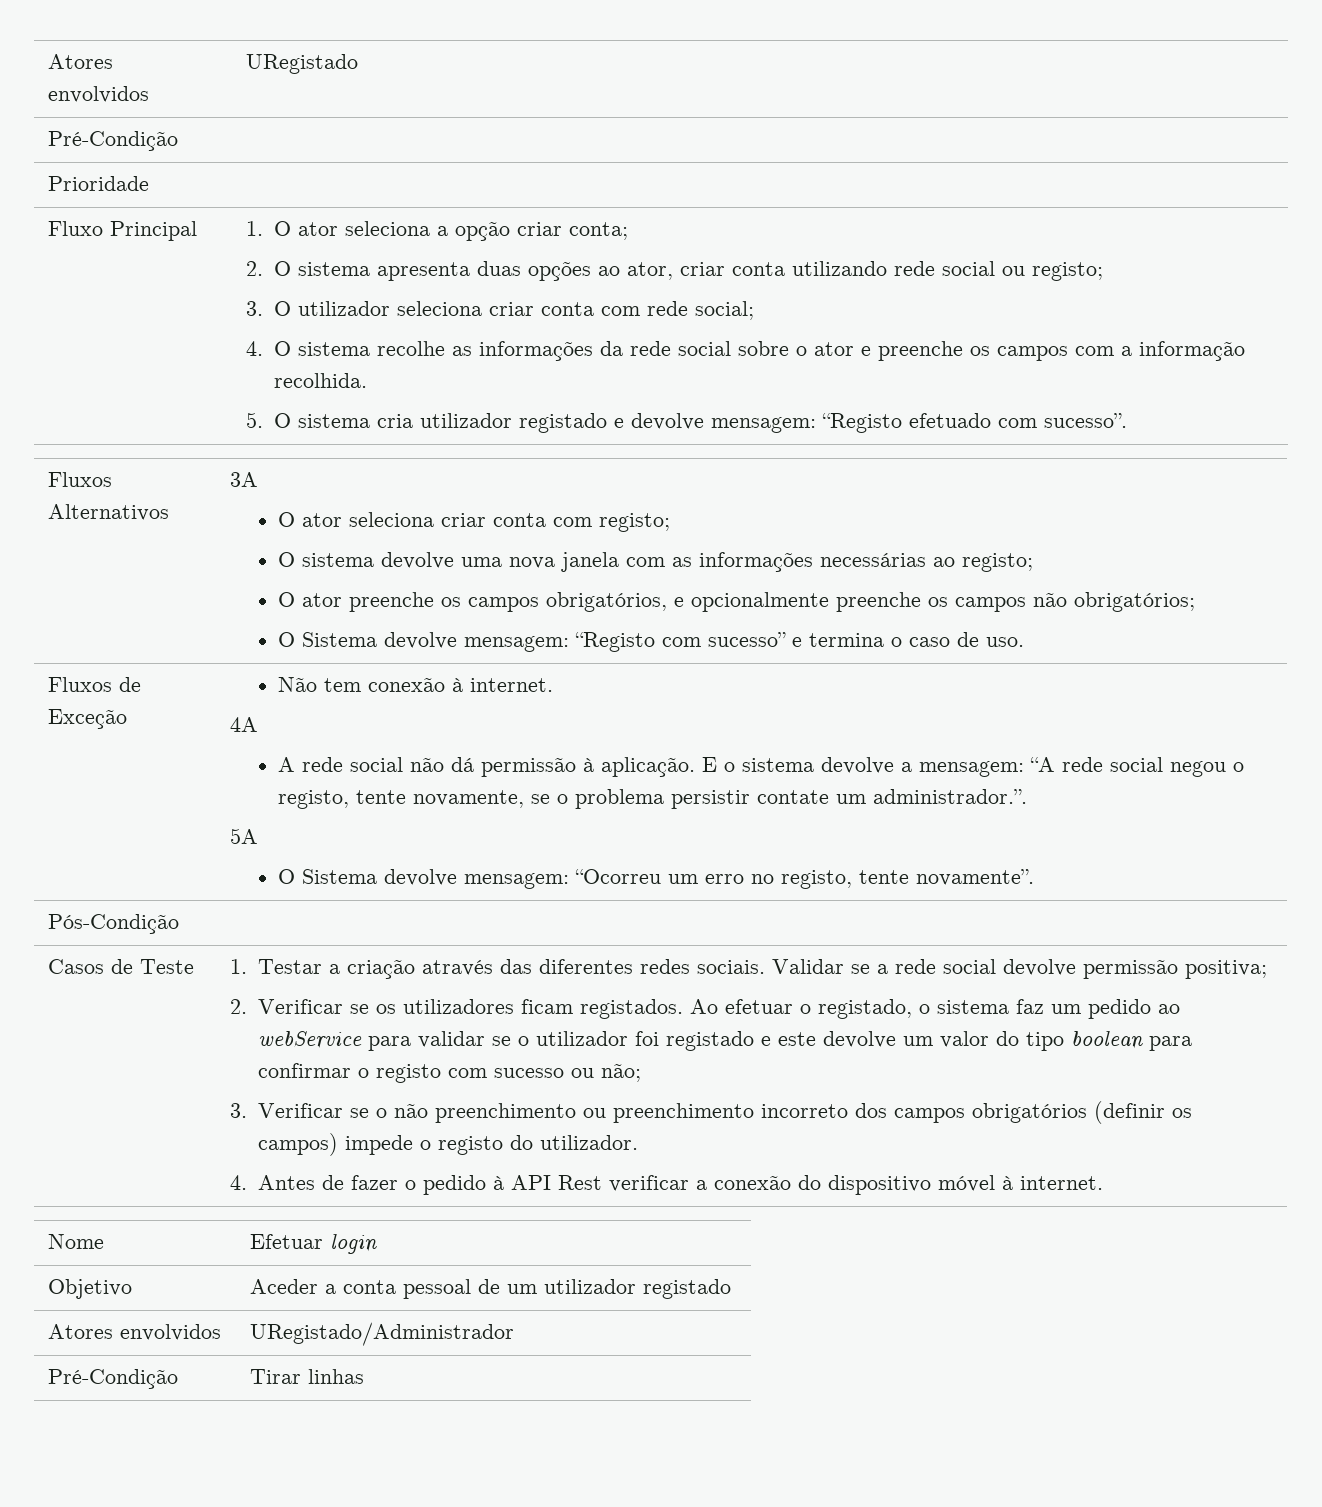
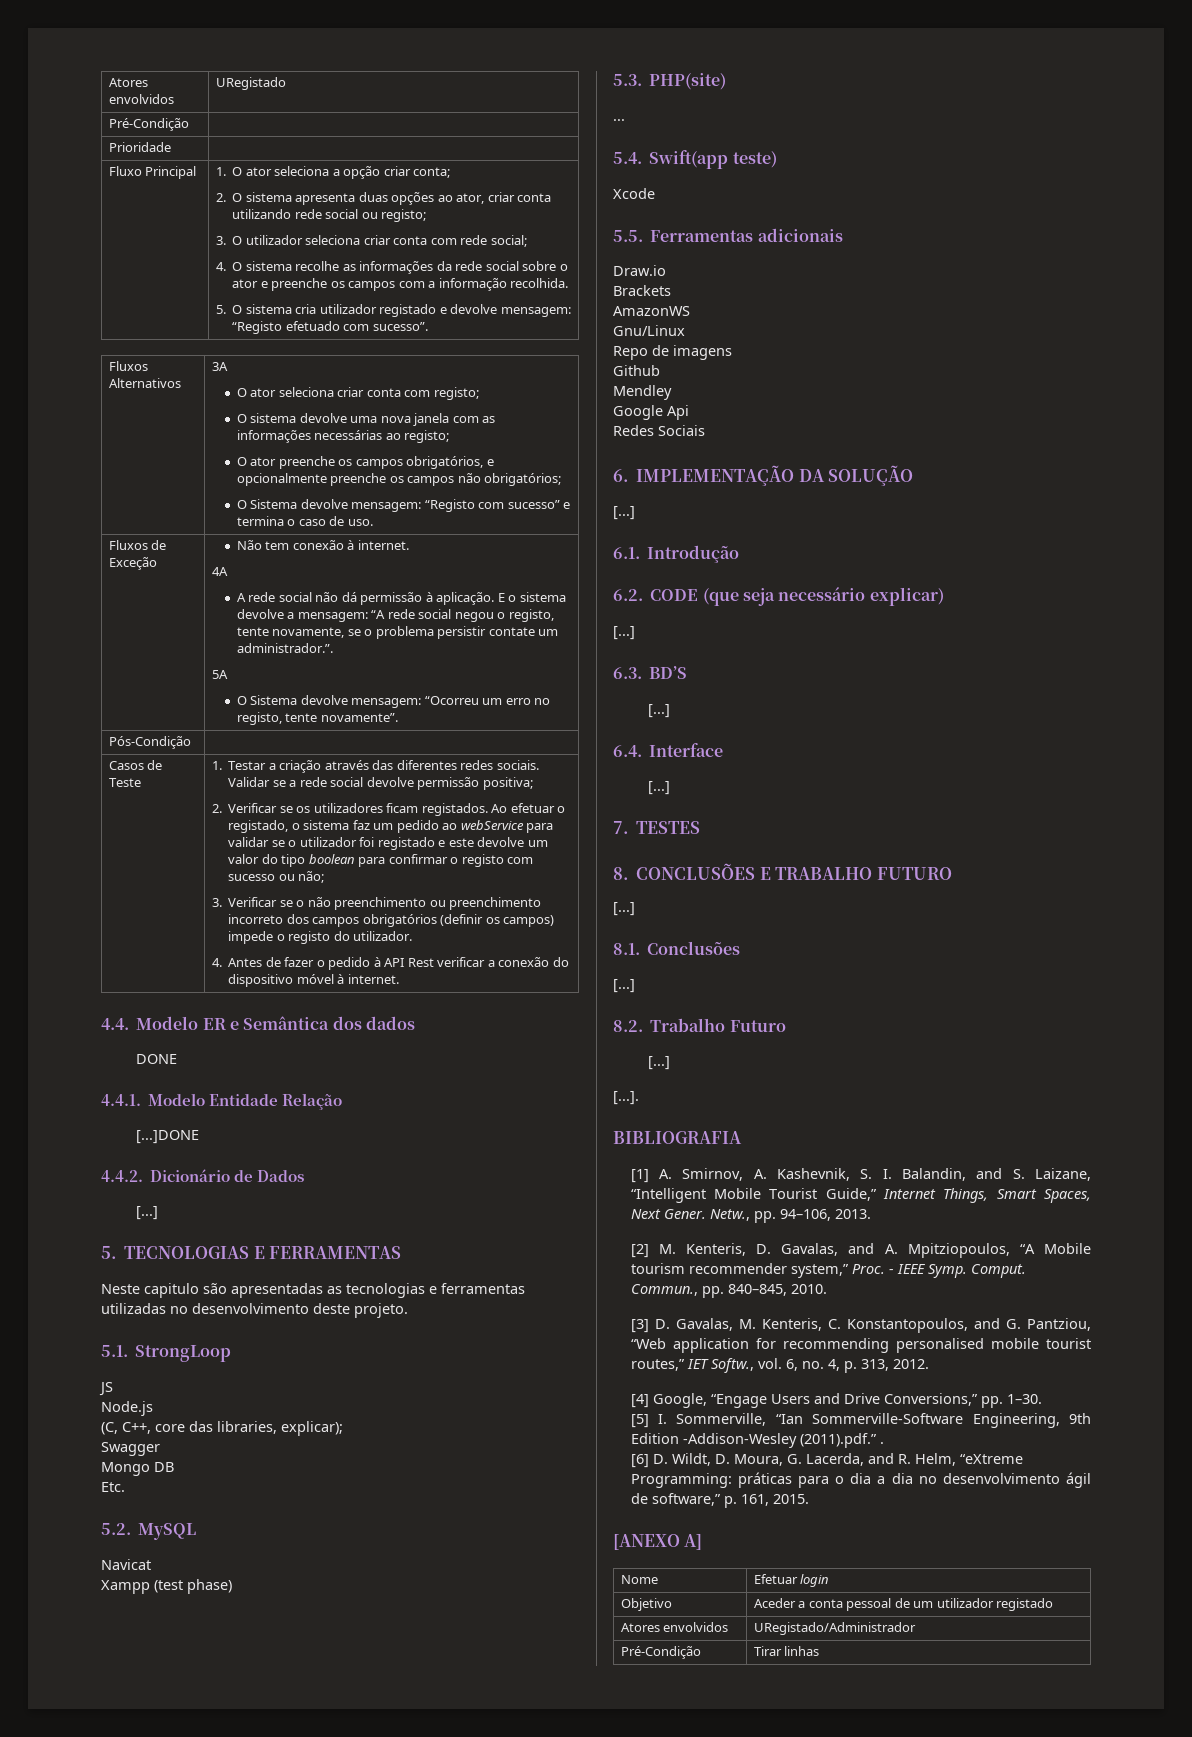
(1103, 1183) none -> [101,1016,415,1030] [136,1054,178,1064] [101,1093,343,1110] [136,1130,200,1144] [101,1169,305,1182] [136,1206,159,1220] [101,1246,402,1259] [101,1283,525,1298] [101,1303,408,1318] [101,1345,232,1362] [99,1382,113,1396] [101,1401,153,1416] [101,1421,343,1436] [101,1442,160,1456] [101,1462,174,1476] [101,1482,125,1492] [101,1523,197,1540] [101,1559,151,1570] [101,1579,232,1594] [613,73,727,90] [613,119,625,121] [613,150,777,169] [613,188,655,199] [613,228,843,242] [613,265,666,276] [613,285,671,296] [613,306,690,316] [613,325,685,336] [613,345,732,360] [613,365,660,376] [613,385,672,400] [613,405,689,420] [613,425,705,436] [613,465,914,486] [613,506,635,520] [613,545,740,563] [613,587,944,606] [613,626,635,640] [613,666,688,679] [648,704,671,718] [613,743,724,757] [648,781,671,795] [613,821,701,834] [613,863,952,880] [613,902,635,916] [613,941,741,955] [613,979,635,993] [613,1018,786,1032] [648,1056,671,1070] [613,1091,639,1105] [613,1131,742,1144] [630,1168,1091,1183] [630,1188,1091,1203] [630,1209,871,1223] [630,1243,1091,1258] [630,1263,1026,1278] [630,1284,827,1298] [630,1318,1091,1333] [630,1338,1091,1353] [630,1358,929,1373] [630,1393,1042,1408] [630,1413,1091,1428] [630,1433,884,1448] [630,1453,1023,1468] [630,1472,1091,1488] [630,1493,809,1508] [613,1534,703,1550] // 4.4. Modelo ER e Semântica dos dados // DONE // 4.4.1. Modelo Entidade Relação // [...]DONE // 4.4.2. Dicionário de Dados // [...] // 5. TECNOLOGIAS E FERRAMENTAS // Neste capitulo são apresentadas as tecnologias e ferramentas utilizadas no desenvolvimento deste projeto. // 5.1. StrongLoop // JS // Node.js // (C, C++, core das libraries, explicar); // Swagger // Mongo DB // Etc. // 5.2. MySQL // Navicat // Xampp (test phase) // 5.3. PHP(site) // ... // 5.4. Swift(app teste) // Xcode // 5.5. Ferramentas adicionais // Draw.io // Brackets // AmazonWS // Gnu/Linux // Repo de imagens // Github // Mendley // Google Api // Redes Sociais // 6. IMPLEMENTAÇÃO DA SOLUÇÃO // [...] // 6.1. Introdução // 6.2. CODE (que seja necessário explicar) // [...] // 6.3. BD’S // [...] // 6.4. Interface // [...] // 7. TESTES // 8. CONCLUSÕES E TRABALHO FUTURO // [...] // 8.1. Conclusões // [...] // 8.2. Trabalho Futuro // [...] // [...]. // BIBLIOGRAFIA // [1] A. Smirnov, A. Kashevnik, S. I. Balandin, and S. Laizane, “Intelligent Mobile Tourist Guide,” Internet Things, Smart Spaces, Next Gener. Netw., pp. 94–106, 2013. // [2] M. Kenteris, D. Gavalas, and A. Mpitziopoulos, “A Mobile tourism recommender system,” Proc. - IEEE Symp. Comput. Commun., pp. 840–845, 2010. // [3] D. Gavalas, M. Kenteris, C. Konstantopoulos, and G. Pantziou, “Web application for recommending personalised mobile tourist routes,” IET Softw., vol. 6, no. 4, p. 313, 2012. // [4] Google, “Engage Users and Drive Conversions,” pp. 1–30. // [5] I. Sommerville, “Ian Sommerville-Software Engineering, 9th Edition -Addison-Wesley (2011).pdf.” . // [6] D. Wildt, D. Moura, G. Lacerda, and R. Helm, “eXtreme Programming: práticas para o dia a dia no desenvolvimento ágil de software,” p. 161, 2015. // [ANEXO A]

